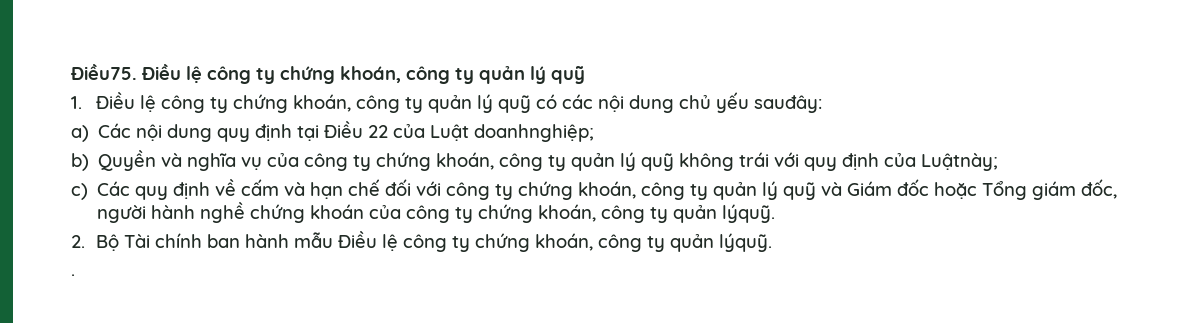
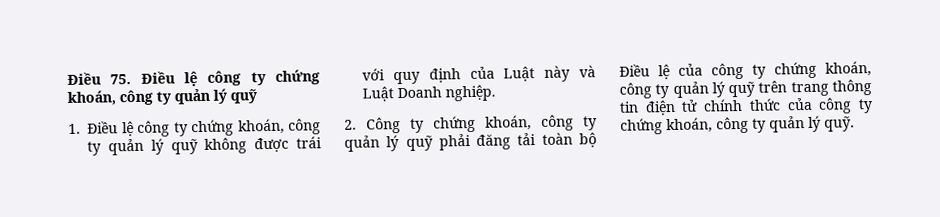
[70,64,137,80] Điều75. -> [67,72,132,85] Điều 75.
[535,92,822,113] [71,121,595,142] [71,150,263,171] có các nội dung chủ yếu sauđây: // a) Các nội dung quy định tại Điều 22 của Luật doanhnghiệp; // b) Quyền và nghĩa vụ -> [204,136,322,154] [362,65,596,85] [362,84,497,102] [344,114,597,134] [344,132,597,152] [619,64,670,80] không được trái với quy định của Luật này và Luật Doanh nghiệp. // 2. Công ty chứng khoán, công ty quản lý quỹ phải đăng tải toàn bộ Điều lệ
[679,152,999,171] [71,179,1118,200] [97,202,776,223] [71,231,772,252] [71,274,75,276] không trái với quy định của Luậtnày; // c) Các quy định về cấm và hạn chế đối với công ty chứng khoán, công ty quản lý quỹ và Giám đốc hoặc Tổng giám đốc, người hành nghề chứng khoán của công ty chứng khoán, công ty quản lýquỹ. // 2. Bộ Tài chính ban hành mẫu Điều lệ công ty chứng khoán, công ty quản lýquỹ. // . -> [758,79,872,97] [619,97,873,116] [620,115,855,135] trên trang thông tin điện tử chính thức của công ty chứng khoán, công ty quản lý quỹ.

